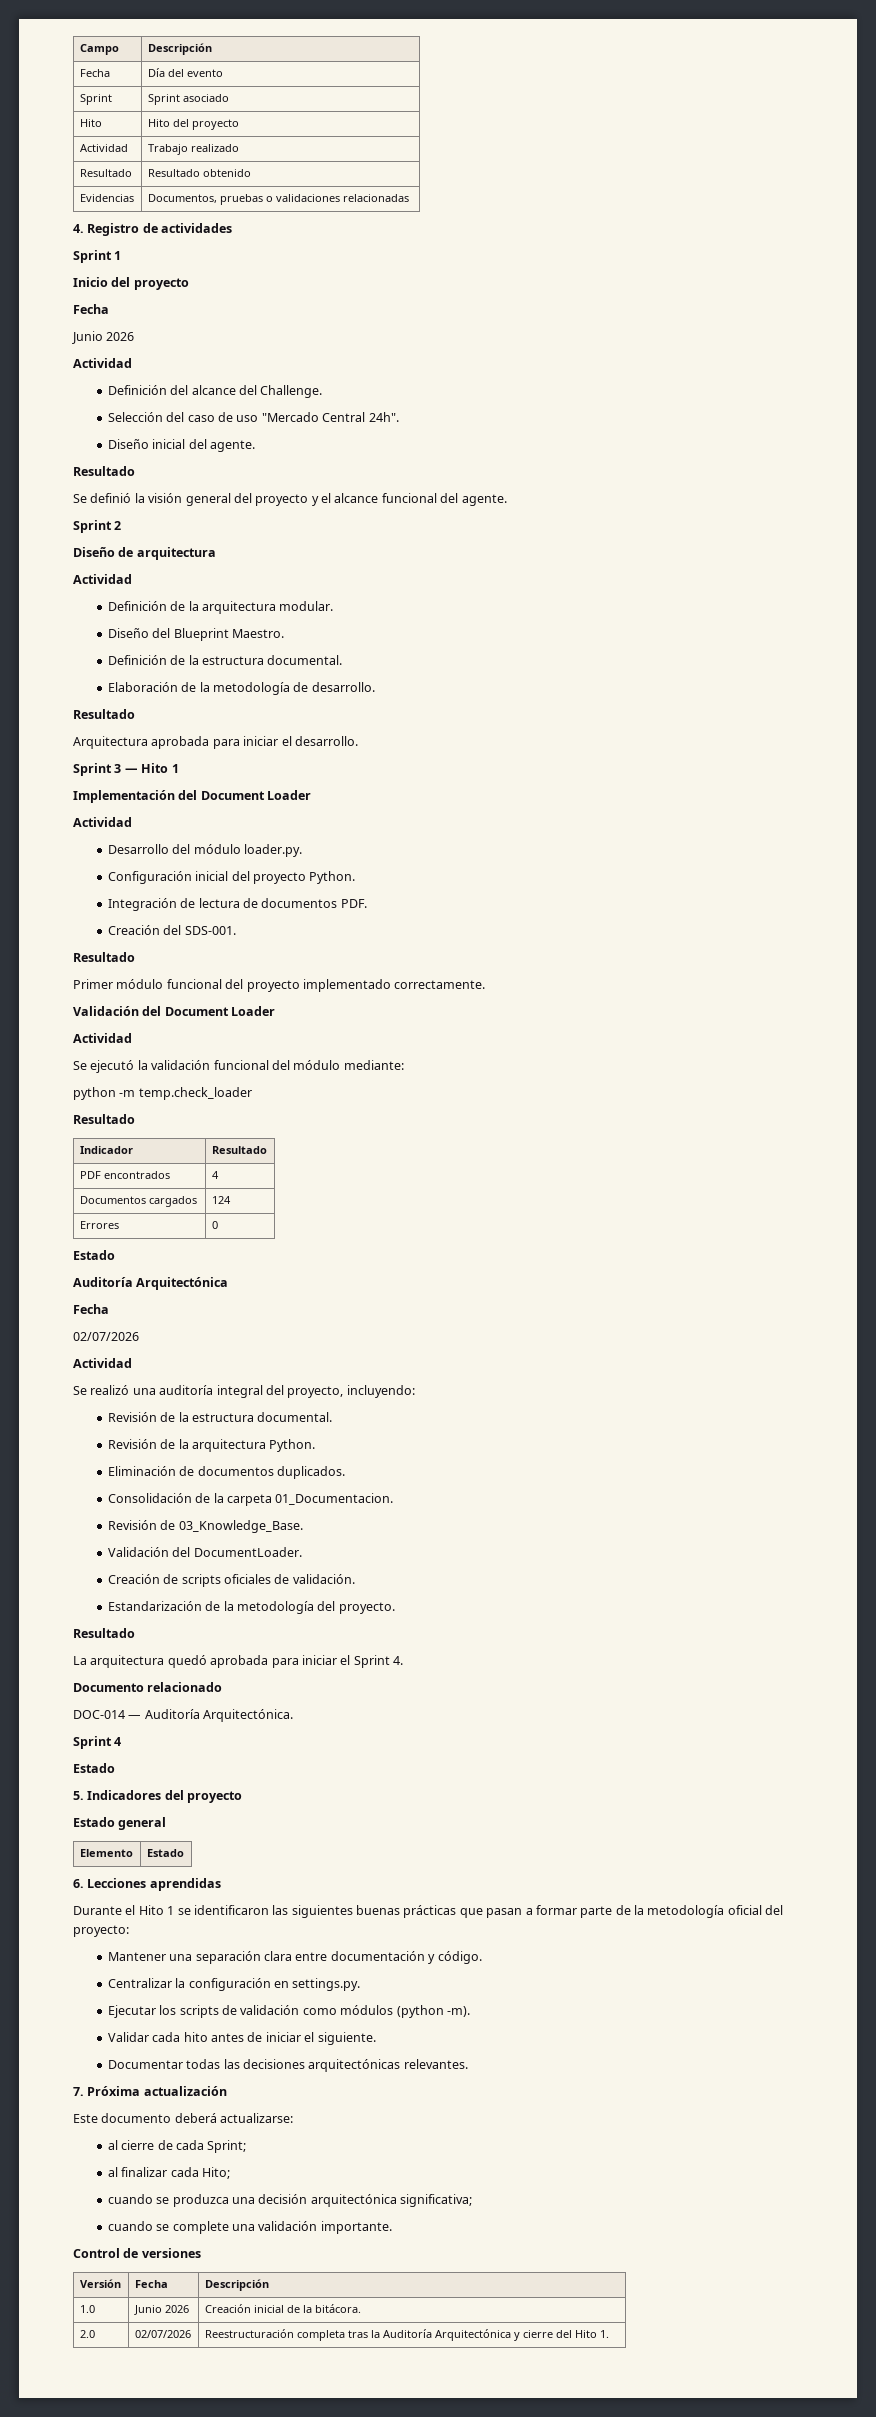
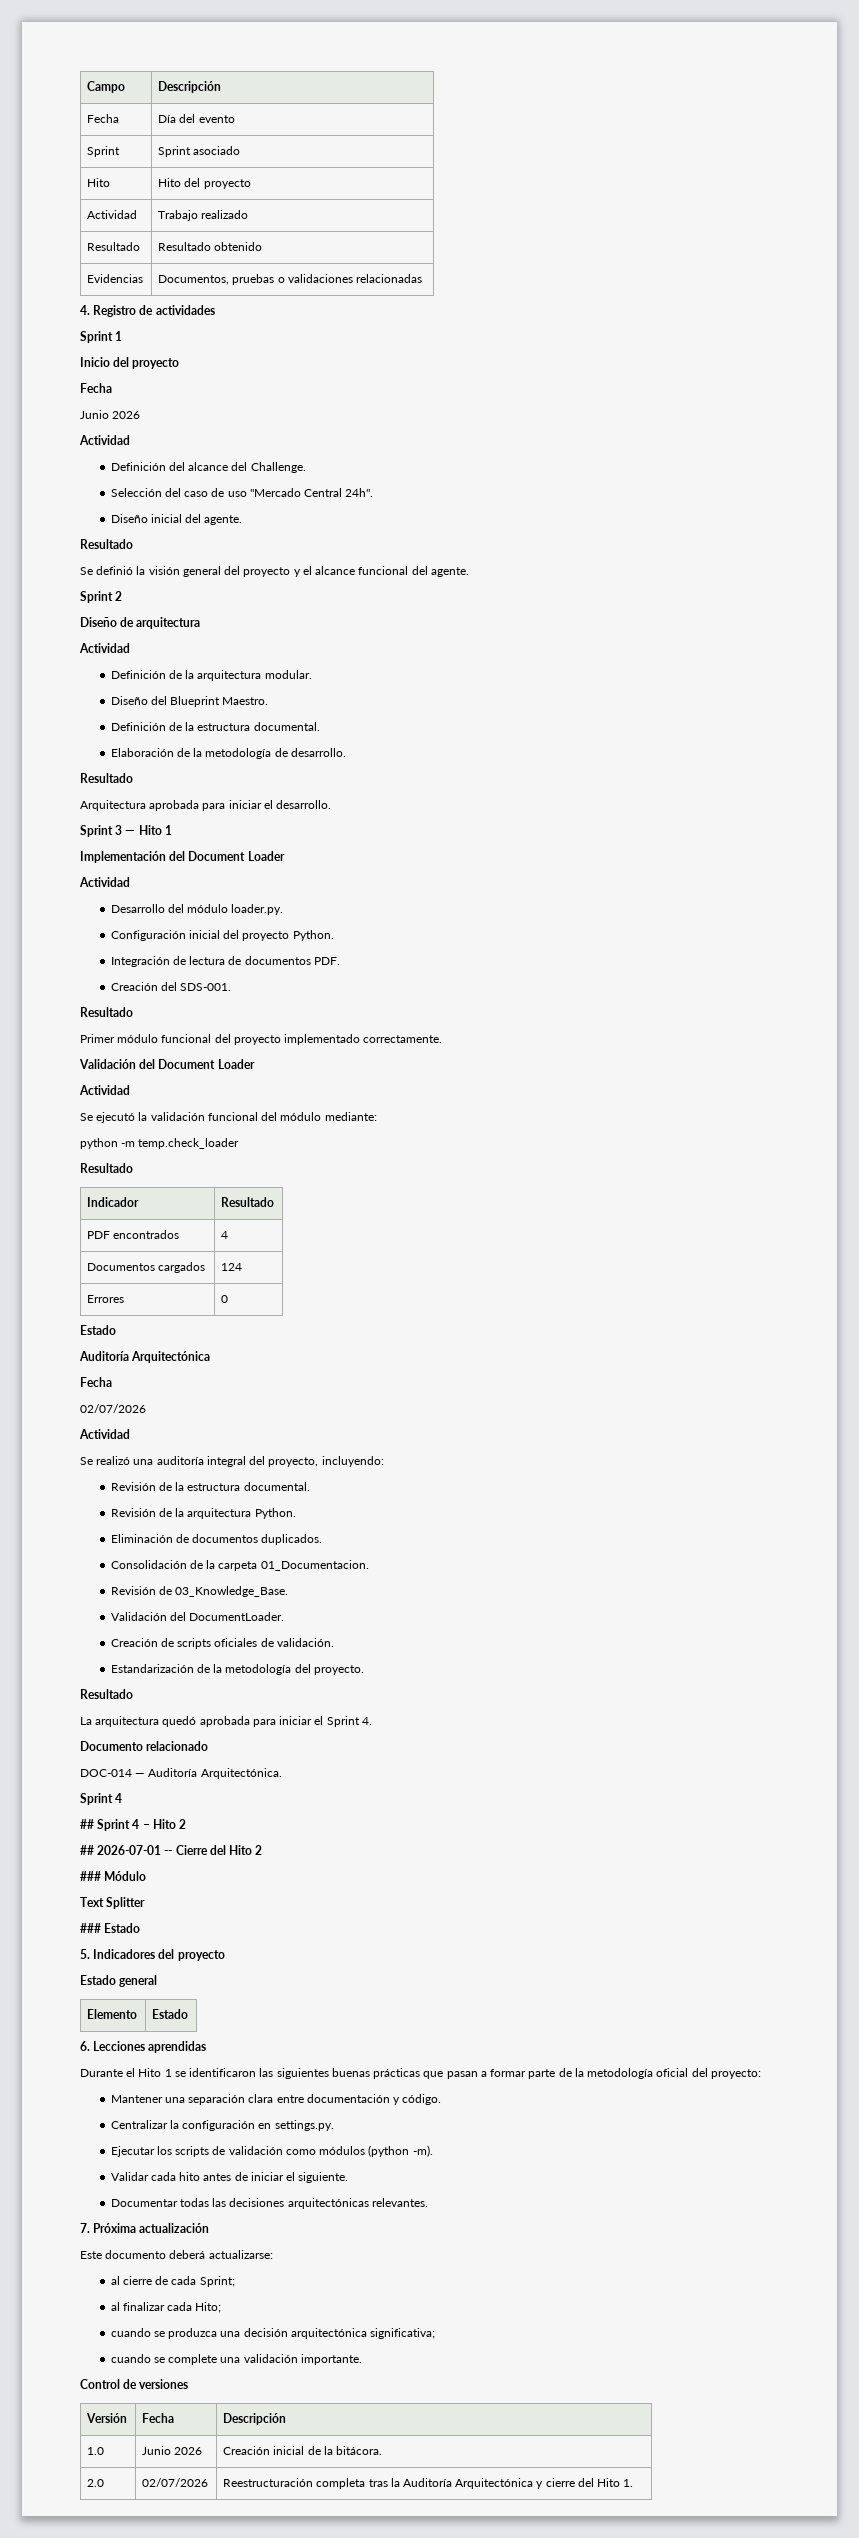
(122, 1741) none -> [80,1819,187,1831] [80,1845,263,1855] [80,1871,147,1881] [80,1897,146,1909] [80,1923,101,1933] ## Sprint 4 – Hito 2 // ## 2026-07-01 -- Cierre del Hito 2 // ### Módulo // Text Splitter // ###

